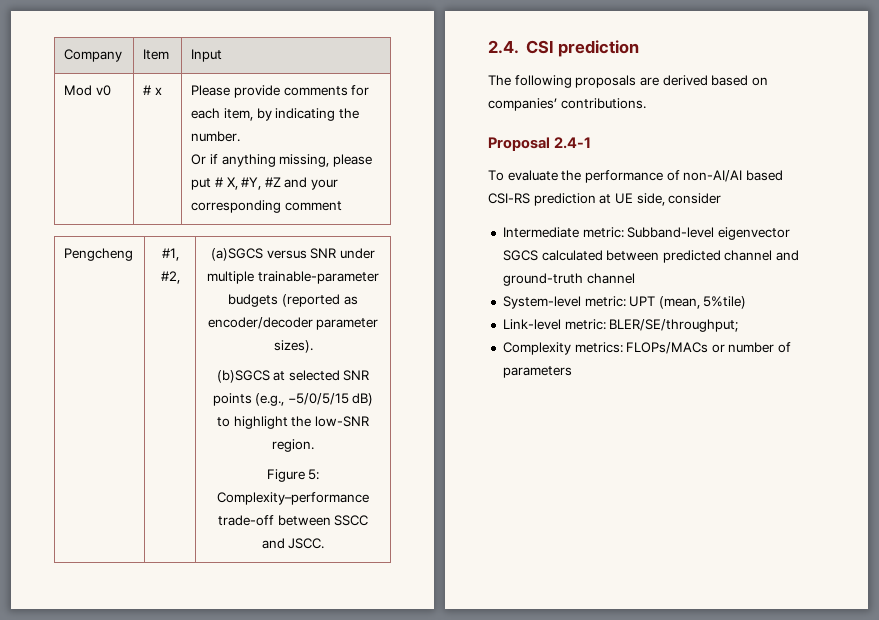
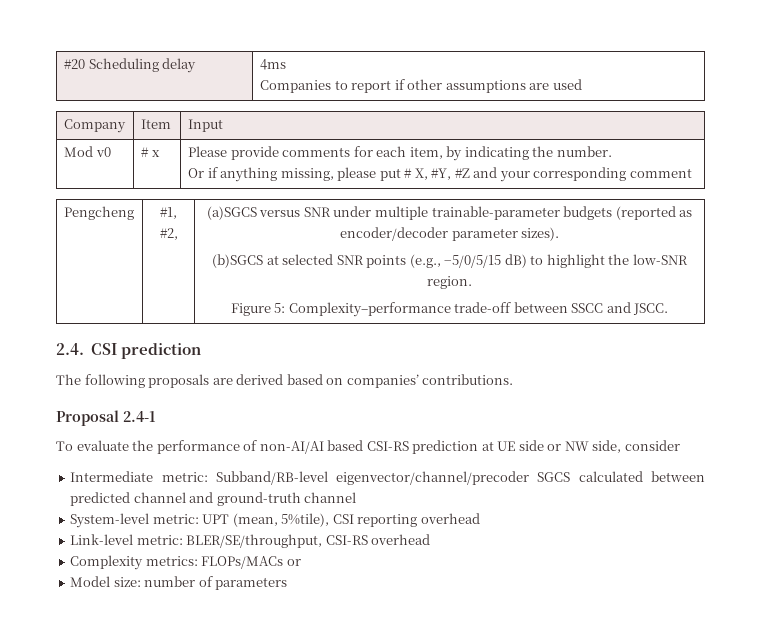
(64, 55) none -> [63,58,197,73] [259,59,286,70] [259,79,582,93] #20 Scheduling delay | 4ms // Companies to report if other assumptions are used //
(633, 198) none -> [518,440,589,451] side or NW
[627,227,790,240] Subband-level eigenvector -> [215,471,530,485] Subband/RB-level eigenvector/channel/precoder
[703,296,747,309] 5%tile) -> [281,513,480,527] 5%tile), CSI reporting overhead
[609,319,739,332] BLER/SE/throughput; -> [186,534,431,548] BLER/SE/throughput, CSI-RS overhead
(725, 348) none -> [70,576,141,587] // Model size:

